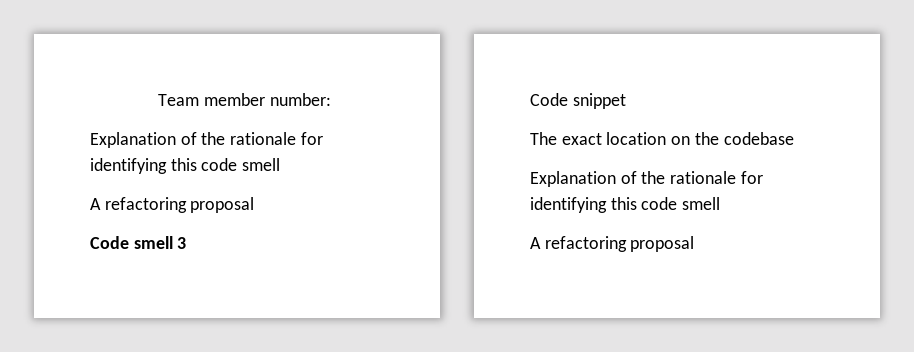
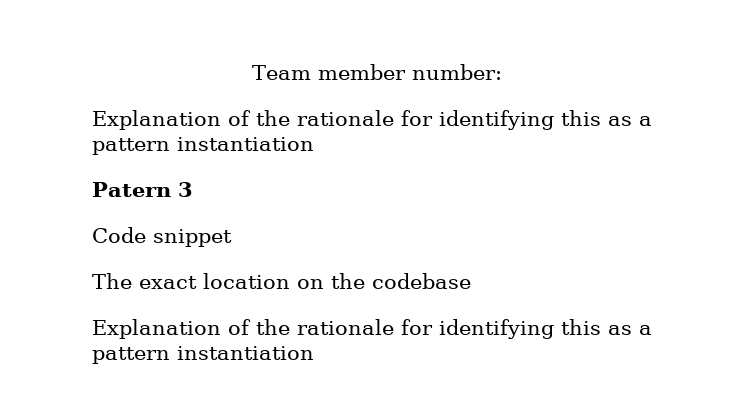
[201,158,281,171] [90,197,255,213] [90,236,173,249] code smell // A refactoring proposal // Code smell -> [608,116,652,126] [92,137,314,155] [92,182,171,197] as a pattern instantiation // Patern
[641,197,721,210] [530,236,695,252] code smell // A refactoring proposal -> [608,325,652,335] [92,346,314,364] as a pattern instantiation

